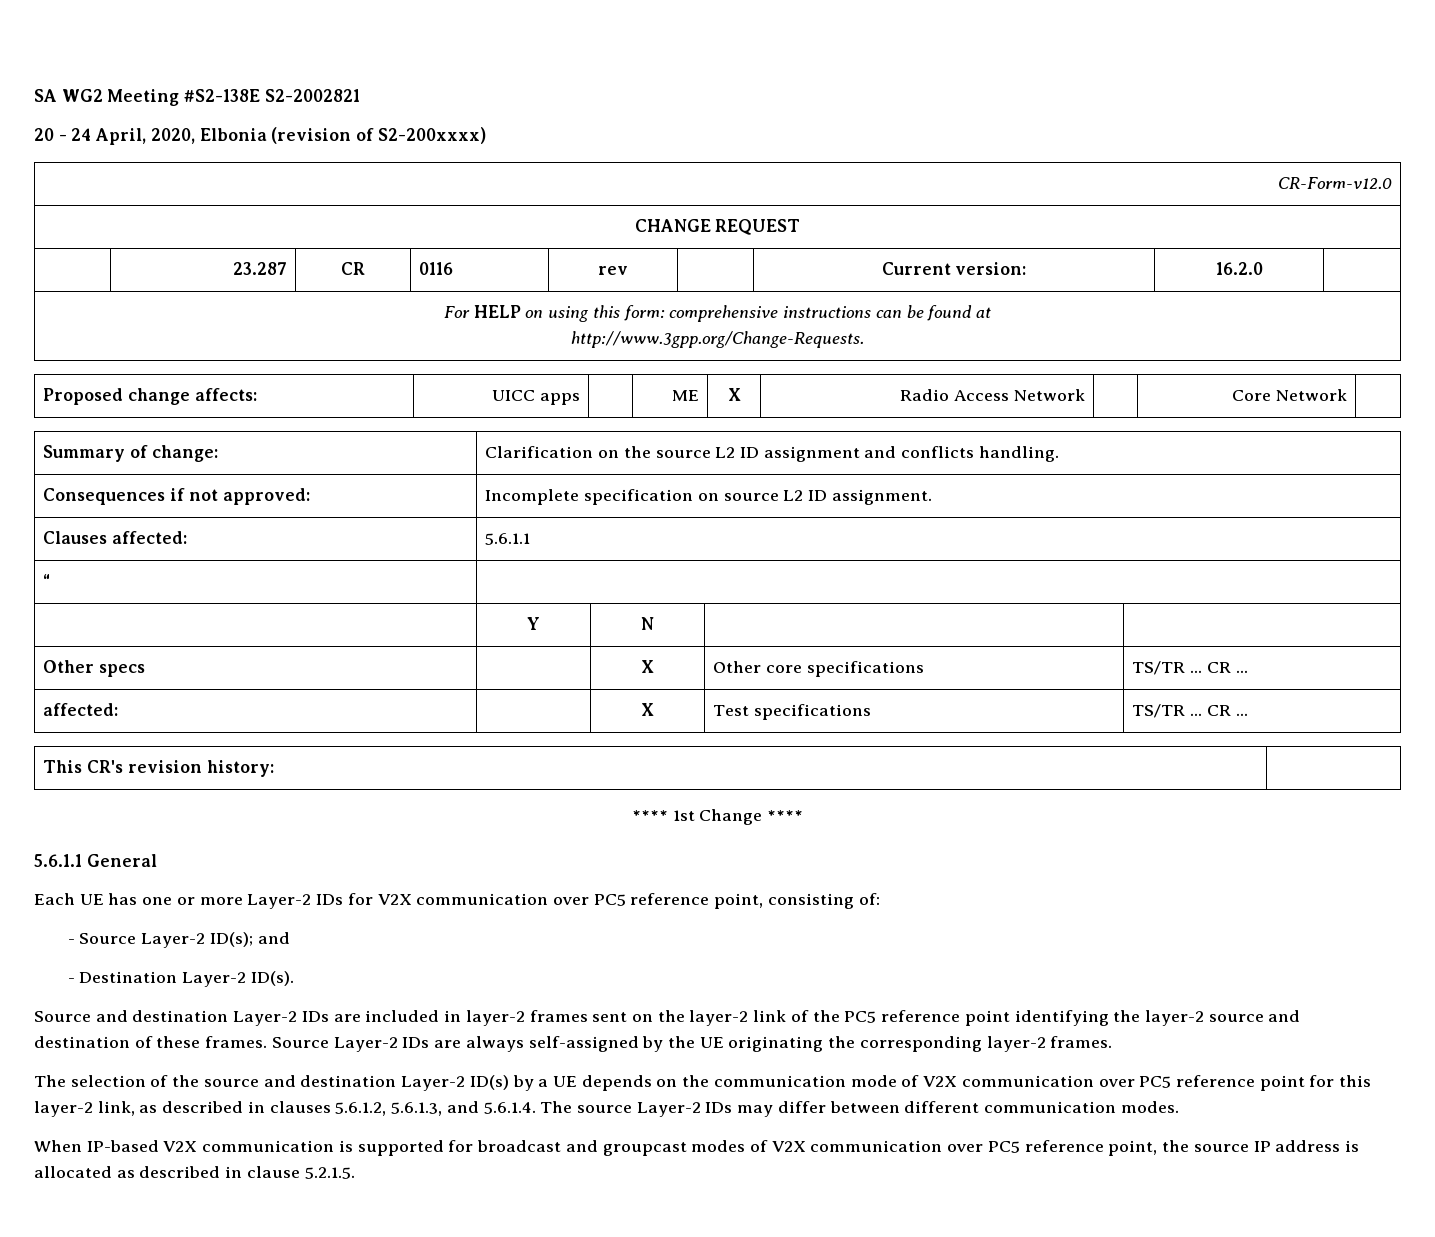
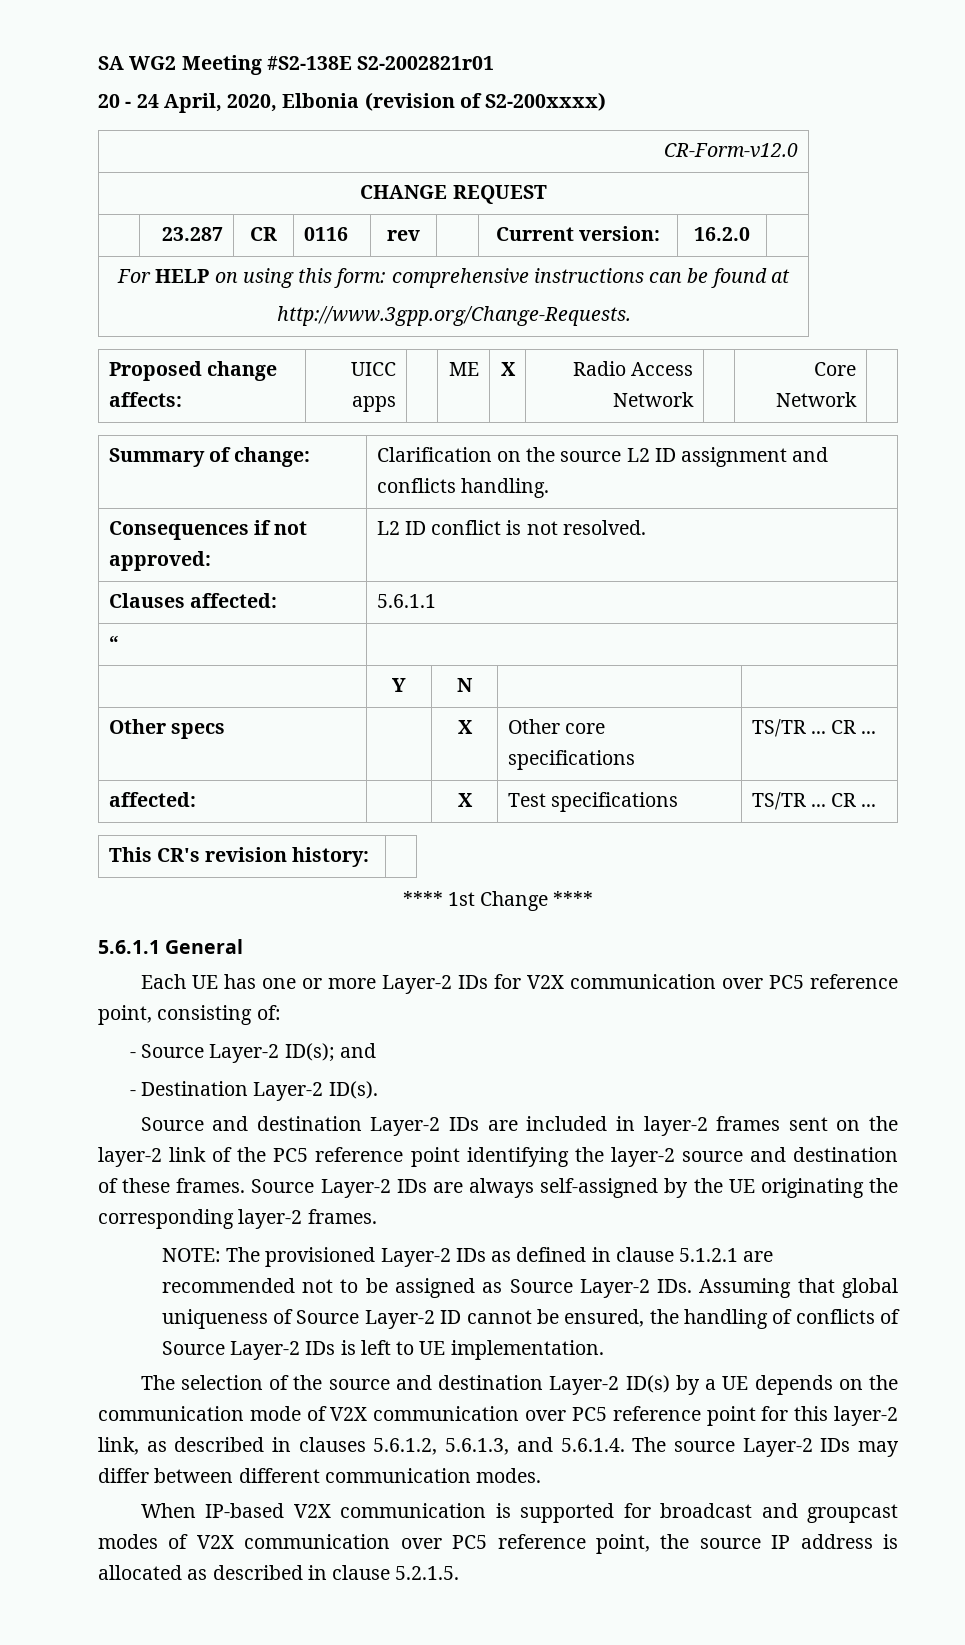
[264,89,360,102] S2-2002821 -> [357,56,495,70] S2-2002821r01
[485,489,932,505] Incomplete specification on source L2 ID assignment. -> [376,520,646,535] L2 ID conflict is not resolved.
(1113, 1042) none -> [161,1247,774,1267] [161,1278,899,1298] [161,1309,900,1329] [161,1340,604,1360] // NOTE: The provisioned Layer-2 IDs as defined in clause 5.1.2.1 are recommended not to be assigned as Source Layer-2 IDs. Assuming that global uniqueness of Source Layer-2 ID cannot be ensured, the handling of conflicts of Source Layer-2 IDs is left to UE implementation.

